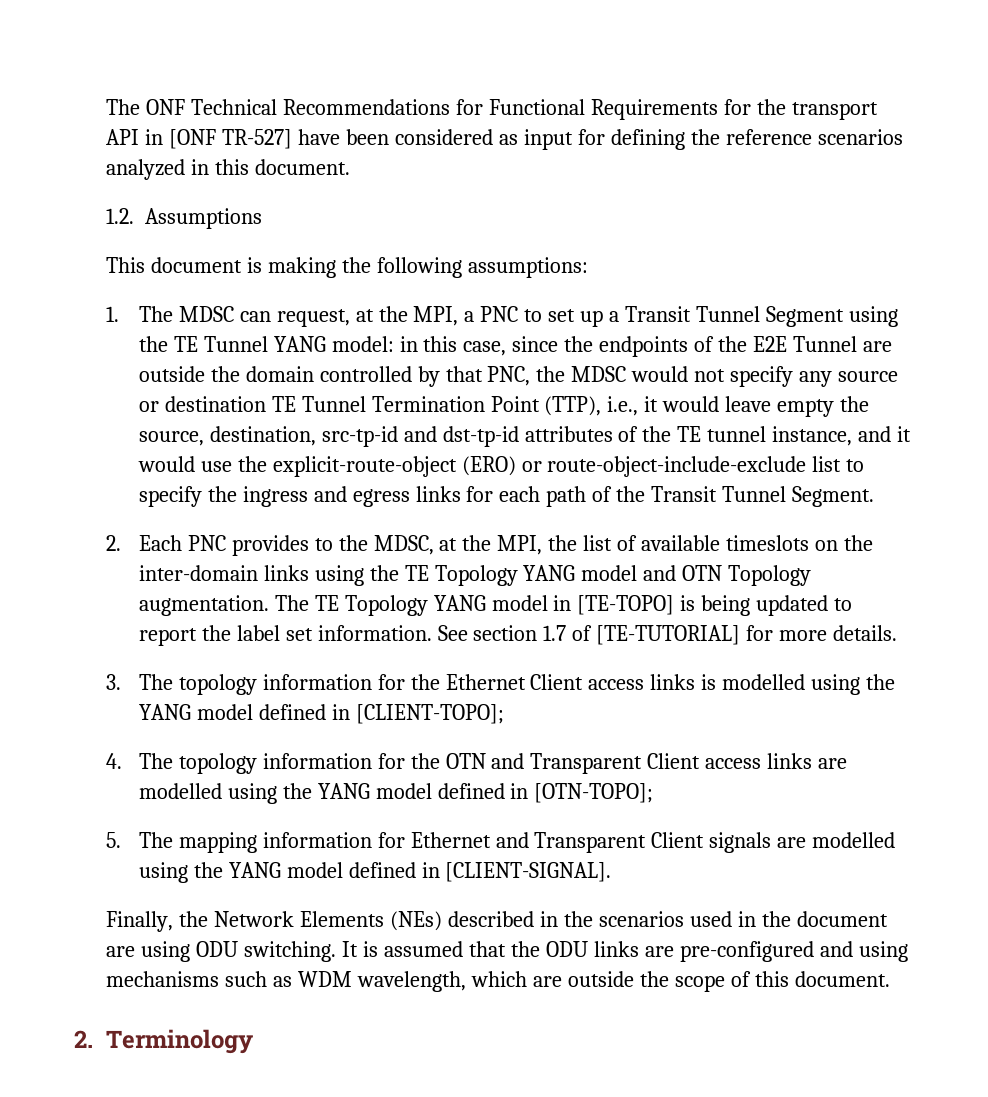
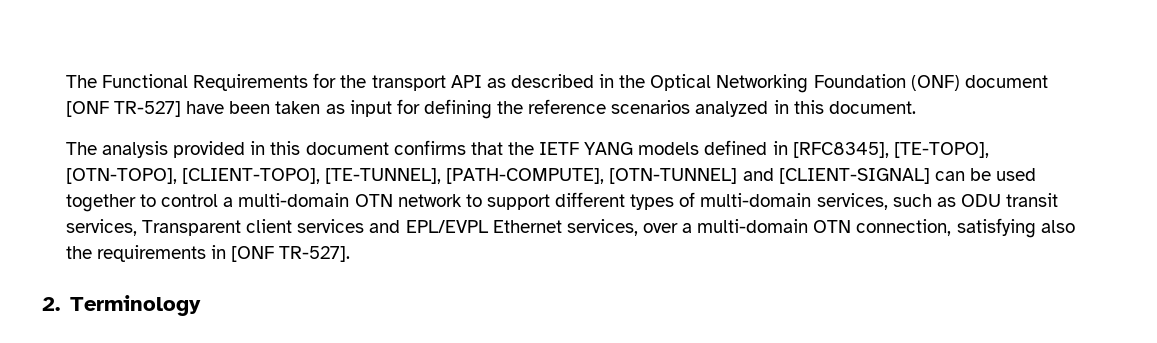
[106,99,484,115] The ONF Technical Recommendations for -> [65,75,97,88] The
[145,129,164,145] in -> [486,74,1048,93] as described in the Optical Networking Foundation (ONF) document
[395,129,494,145] considered -> [275,101,321,114] taken
[106,208,263,229] [106,257,589,278] [106,306,898,327] [138,336,892,357] [138,366,899,387] [138,396,870,417] [138,426,912,447] [137,456,865,477] [138,486,875,507] [106,535,873,556] [138,565,812,586] [138,595,853,616] [138,625,898,646] [106,674,896,695] [138,704,504,724] [106,753,848,774] [138,783,654,804] [106,832,896,853] [138,862,612,883] [106,911,888,932] [106,941,908,962] [106,971,890,992] 1.2. Assumptions // This document is making the following assumptions: // 1. The MDSC can request, at the MPI, a PNC to set up a Transit Tunnel Segment using the TE Tunnel YANG model: in this case, since the endpoints of the E2E Tunnel are outside the domain controlled by that PNC, the MDSC would not specify any source or destination TE Tunnel Termination Point (TTP), i.e., it would leave empty the source, destination, src-tp-id and dst-tp-id attributes of the TE tunnel instance, and it would use the explicit-route-object (ERO) or route-object-include-exclude list to specify the ingress and egress links for each path of the Transit Tunnel Segment. // 2. Each PNC provides to the MDSC, at the MPI, the list of available timeslots on the inter-domain links using the TE Topology YANG model and OTN Topology augmentation. The TE Topology YANG model in [TE-TOPO] is being updated to report the label set information. See section 1.7 of [TE-TUTORIAL] for more details. // 3. The topology information for the Ethernet Client access links is modelled using the YANG model defined in [CLIENT-TOPO]; // 4. The topology information for the OTN and Transparent Client access links are modelled using the YANG model defined in [OTN-TOPO]; // 5. The mapping information for Ethernet and Transparent Client signals are modelled using the YANG model defined in [CLIENT-SIGNAL]. // Finally, the Network Elements (NEs) described in the scenarios used in the document are using ODU switching. It is assumed that the ODU links are pre-configured and using mechanisms such as WDM wavelength, which are outside the scope of this document. -> [65,140,989,158] [65,168,1037,184] [65,192,1059,212] [65,218,1075,238] [65,245,351,262] The analysis provided in this document confirms that the IETF YANG models defined in [RFC8345], [TE-TOPO], [OTN-TOPO], [CLIENT-TOPO], [TE-TUNNEL], [PATH-COMPUTE], [OTN-TUNNEL] and [CLIENT-SIGNAL] can be used together to control a multi-domain OTN network to support different types of multi-domain services, such as ODU transit services, Transparent client services and EPL/EVPL Ethernet services, over a multi-domain OTN connection, satisfying also the requirements in [ONF TR-527].

